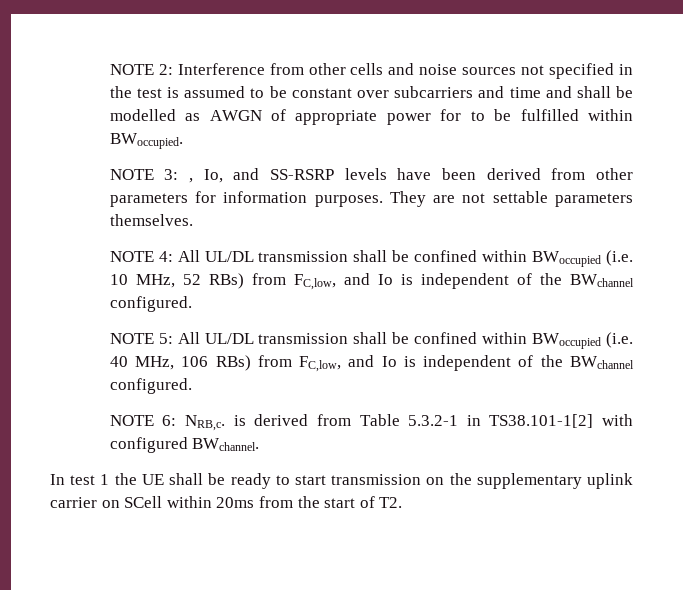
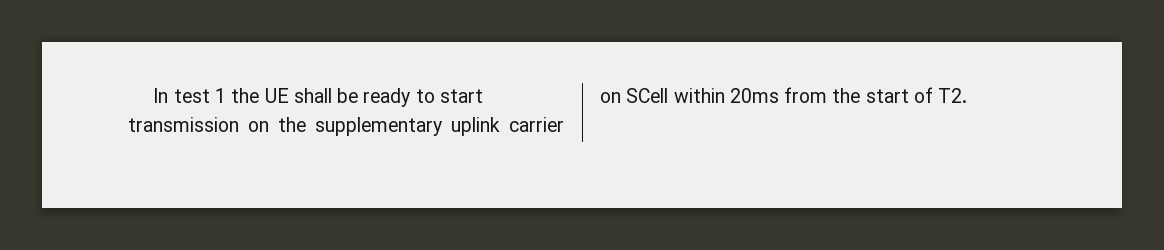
[109,63,633,79] [109,86,633,98] [109,109,633,125] [109,133,183,149] [109,168,633,183] [109,191,633,207] [109,214,193,226] [109,250,633,267] [109,273,634,290] [109,296,192,312] [109,332,633,349] [109,355,634,372] [109,378,192,394] [109,414,633,431] [109,437,260,453] NOTE 2: Interference from other cells and noise sources not specified in the test is assumed to be constant over subcarriers and time and shall be modelled as AWGN of appropriate power for to be fulfilled within BWoccupied. // NOTE 3: , Io, and SS-RSRP levels have been derived from other parameters for information purposes. They are not settable parameters themselves. // NOTE 4: All UL/DL transmission shall be confined within BWoccupied (i.e. 10 MHz, 52 RBs) from FC,low, and Io is independent of the BWchannel configured. // NOTE 5: All UL/DL transmission shall be confined within BWoccupied (i.e. 40 MHz, 106 RBs) from FC,low, and Io is independent of the BWchannel configured. // NOTE 6: NRB,c. is derived from Table 5.3.2-1 in TS38.101-1[2] with configured BWchannel. // -> (153, 95) none

